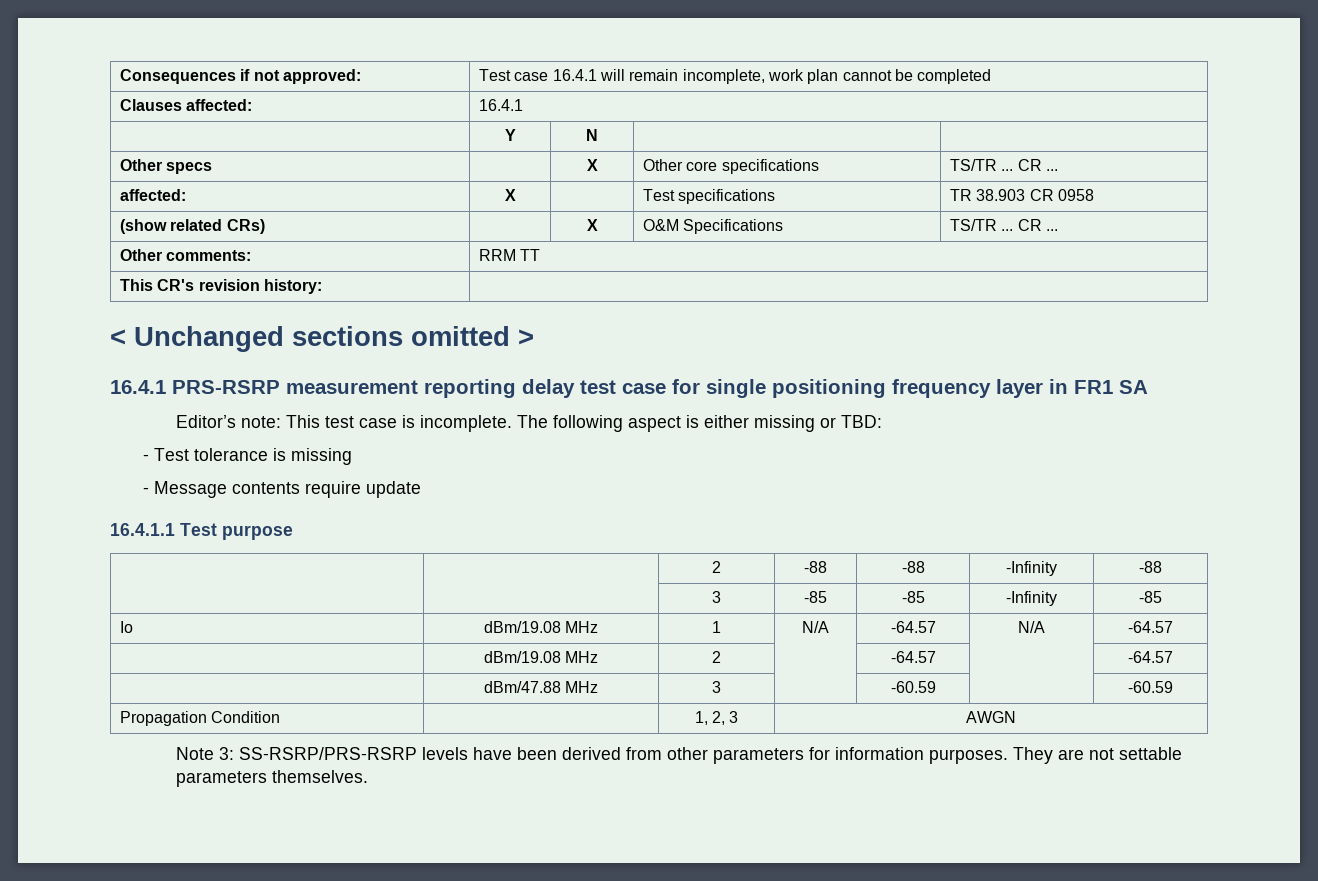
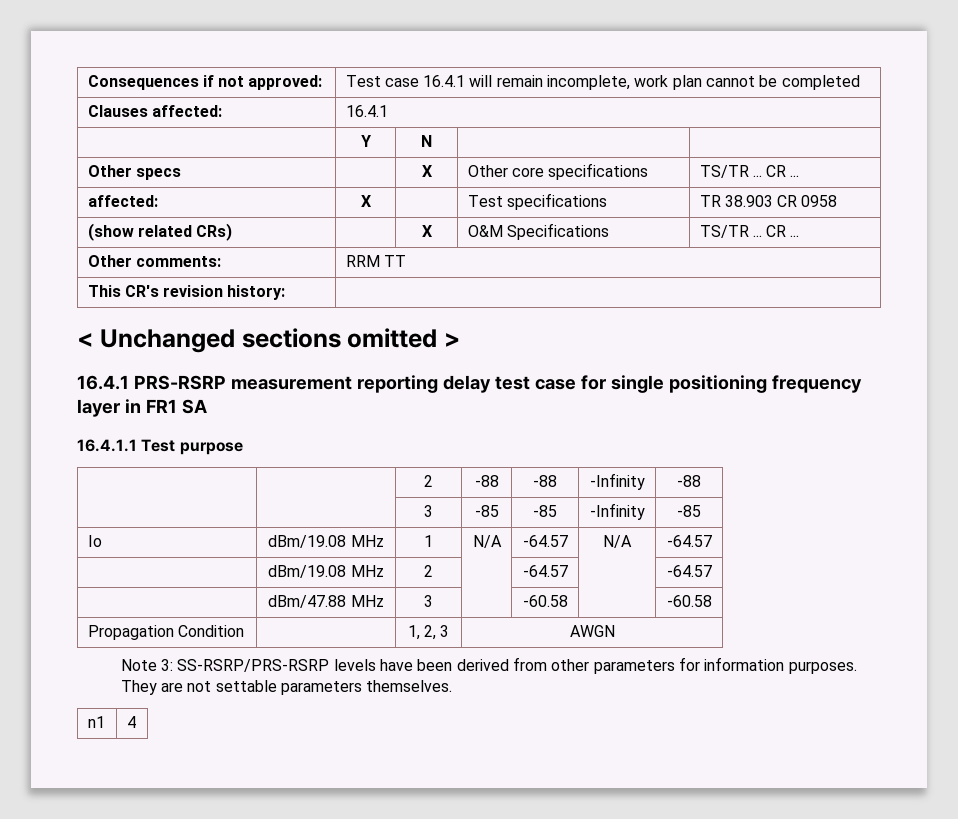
[175,415,882,432] [142,448,352,465] [142,481,421,498] // Editor’s note: This test case is incomplete. The following aspect is either missing or TBD: // - Test tolerance is missing // - Message contents require update -> (207, 406) none
[890,681,936,693] [1128,681,1173,693] -60.59 | | -60.59 -> [522,595,568,607] [666,595,712,607] -60.58 | | -60.58
(368, 776) none -> [87,716,105,728] [126,716,136,728] // n1 | 4

